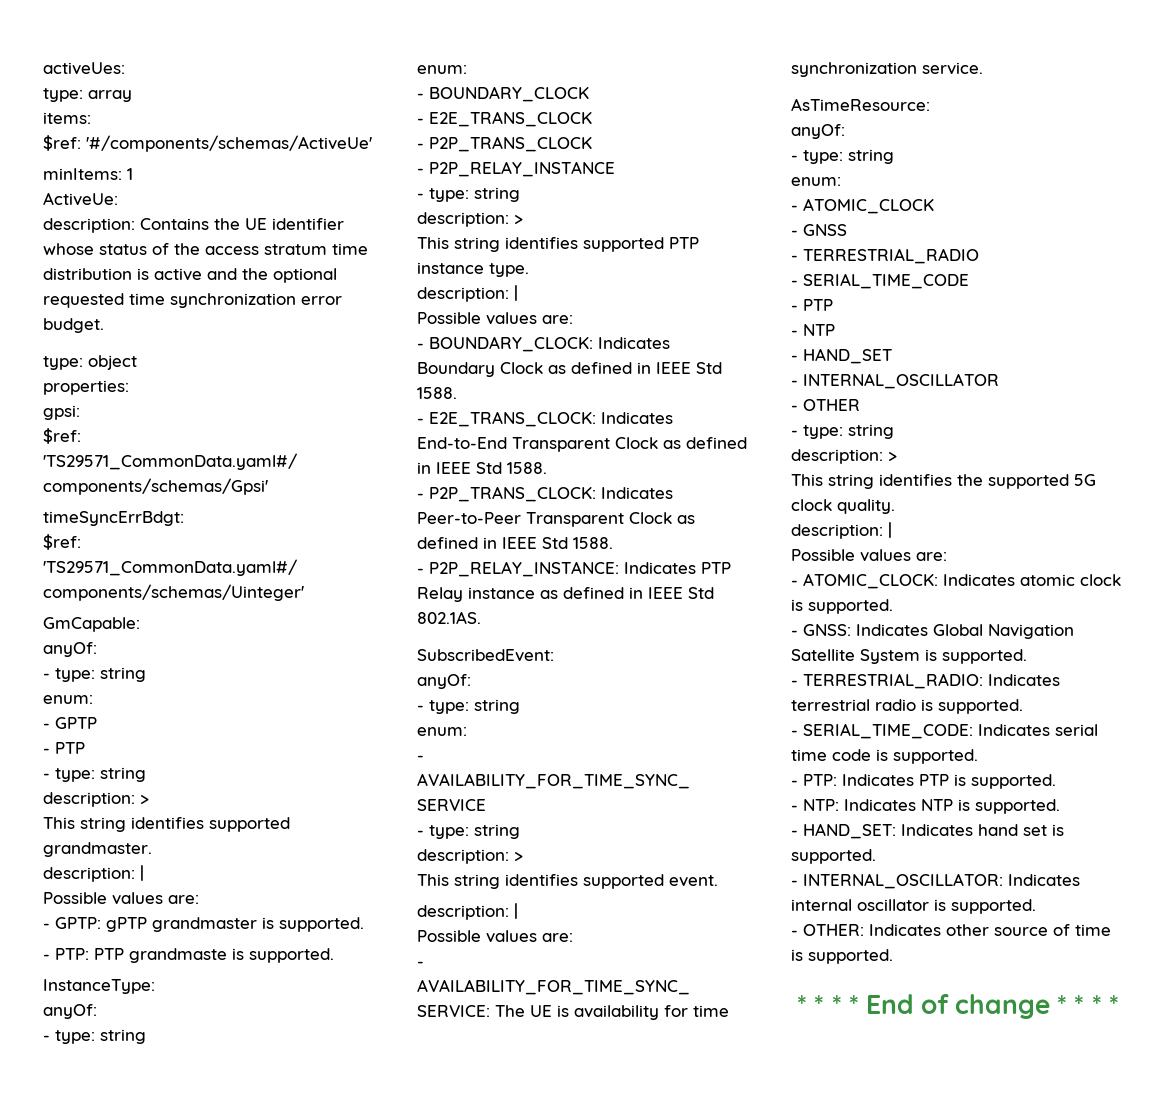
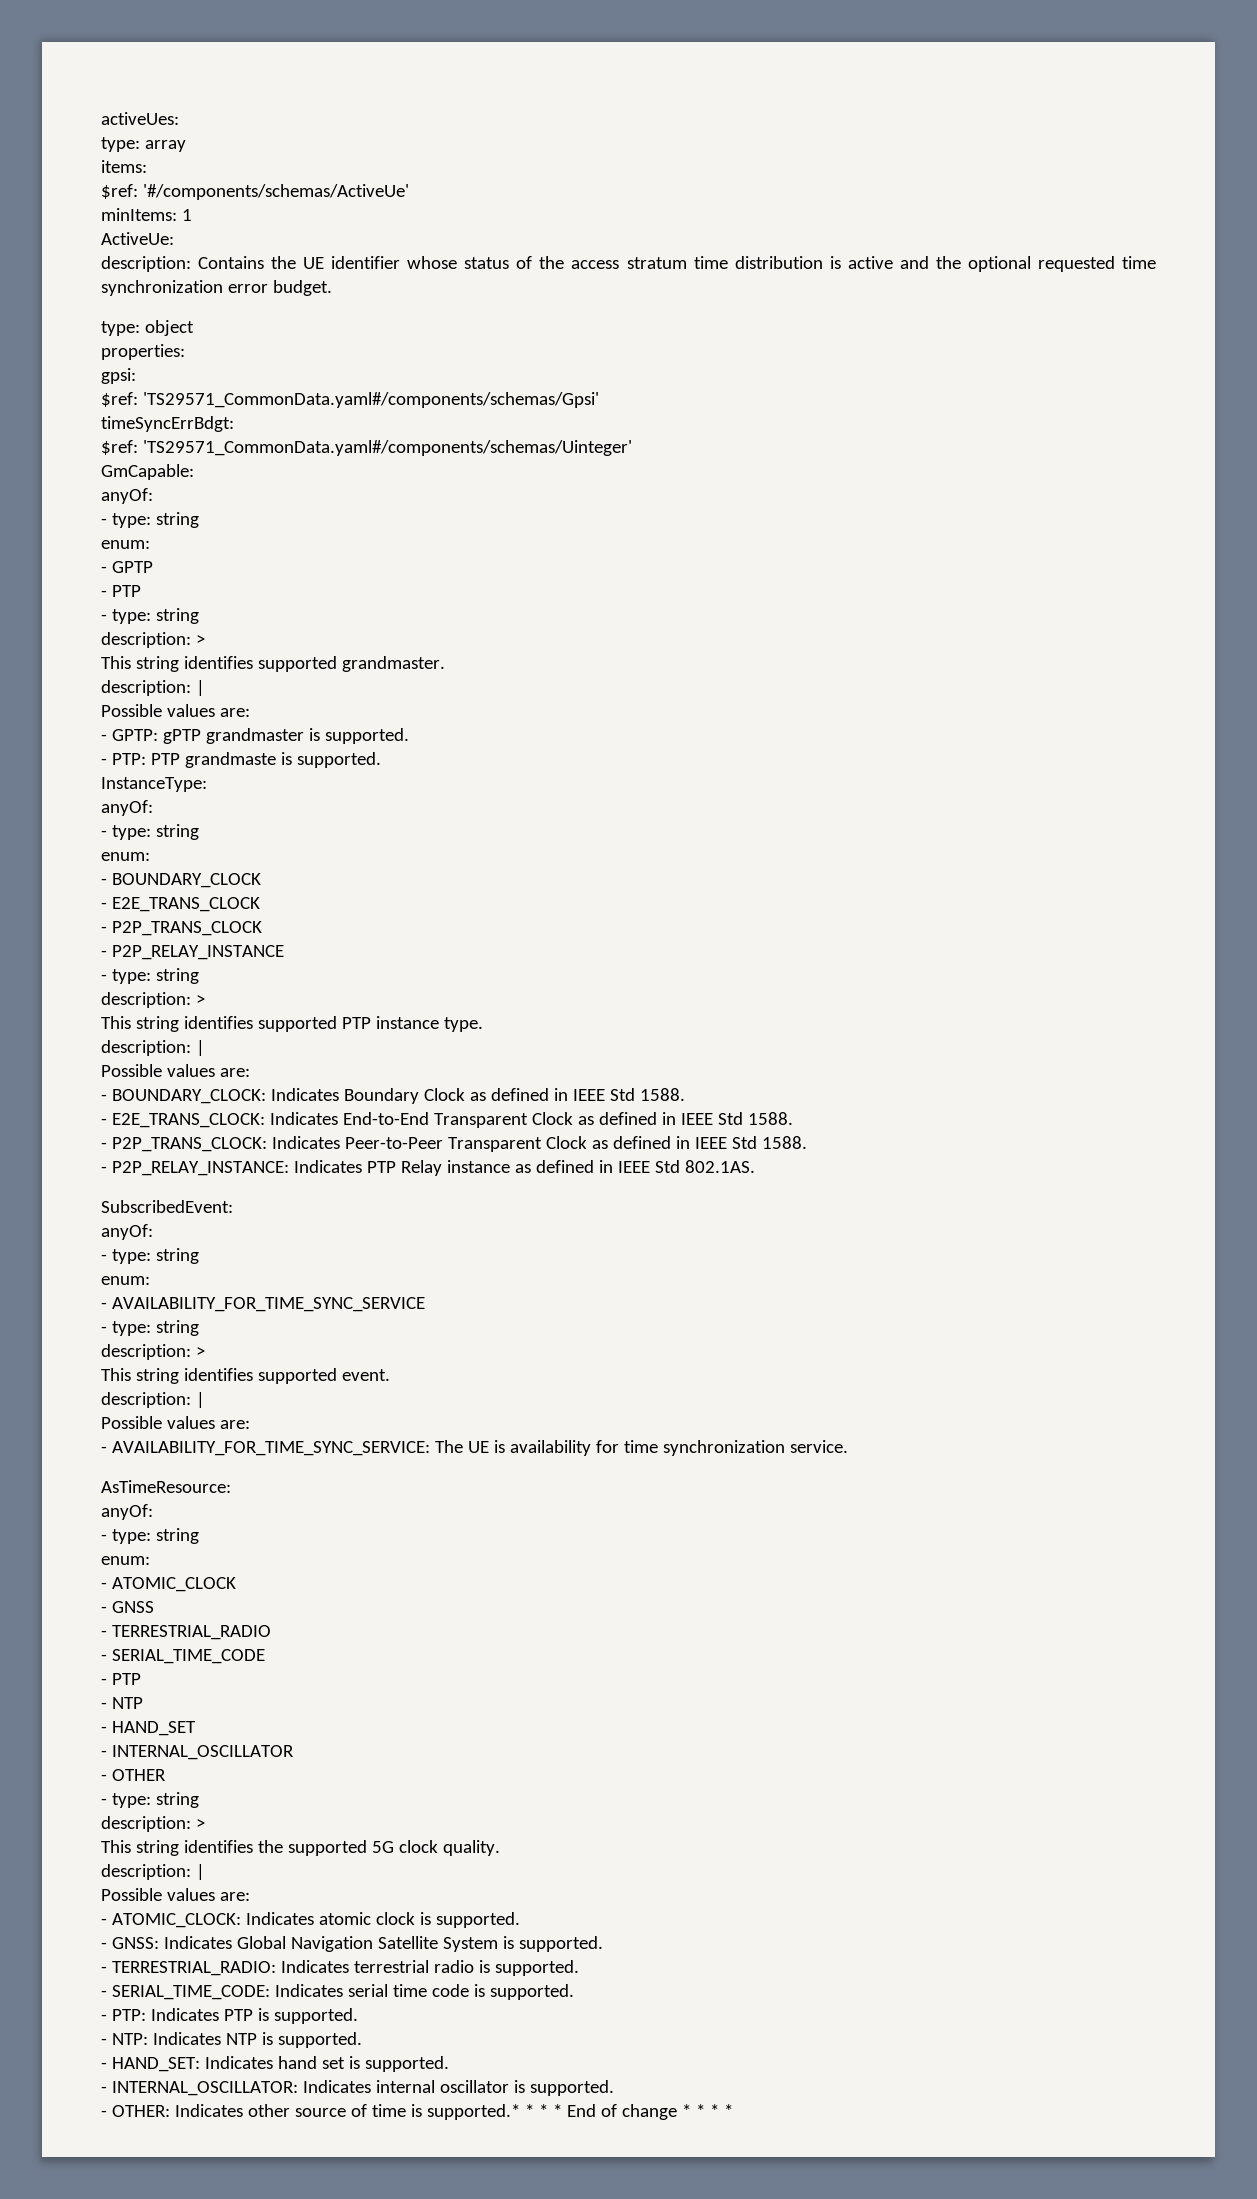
[808,949,893,964] [797,995,808,1014] supported. // * -> [426,2104,520,2120] supported.*

